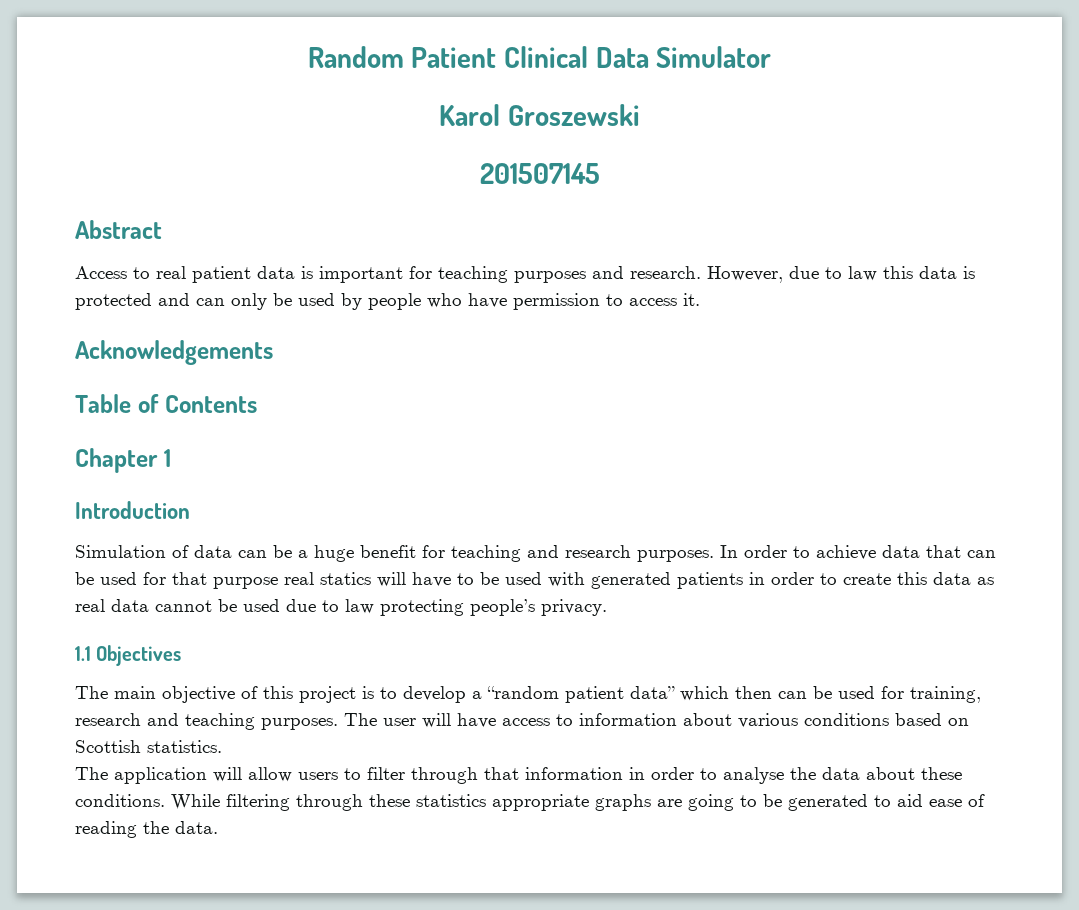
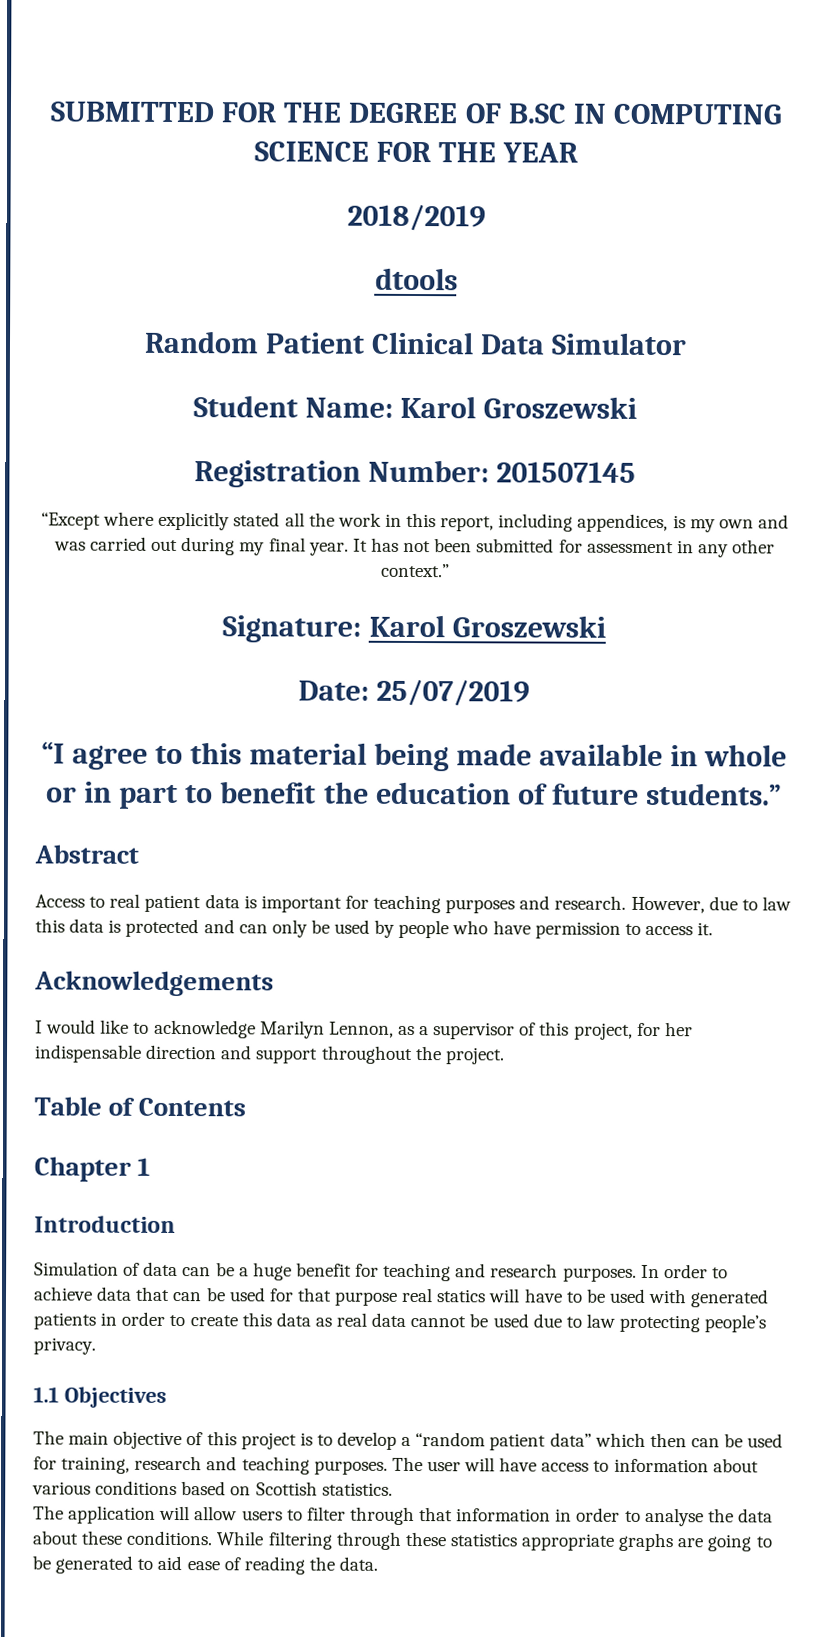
(307, 57) none -> [50,101,783,125] [253,141,579,163] [346,204,486,232] [374,267,458,291] SUBMITTED FOR THE DEGREE OF B.SC IN COMPUTING SCIENCE FOR THE YEAR // 2018/2019 // dtools //
[439,104,640,126] Karol Groszewski // -> [192,395,638,419] [193,459,489,488] Student Name: Karol Groszewski // Registration Number:
(600, 173) none -> [41,511,789,533] [53,536,776,558] [380,563,450,578] [222,614,606,643] [297,679,531,707] [40,741,788,772] [46,781,782,810] // “Except where explicitly stated all the work in this report, including appendices, is my own and was carried out during my final year. It has not been submitted for assessment in any other context.” // Signature: Karol Groszewski // Date: 25/07/2019 // “I agree to this material being made available in whole or in part to benefit the education of future students.”
(273, 352) none -> [35,1019,693,1040] [34,1044,505,1065] // I would like to acknowledge Marilyn Lennon, as a supervisor of this project, for her indispensable direction and support throughout the project.

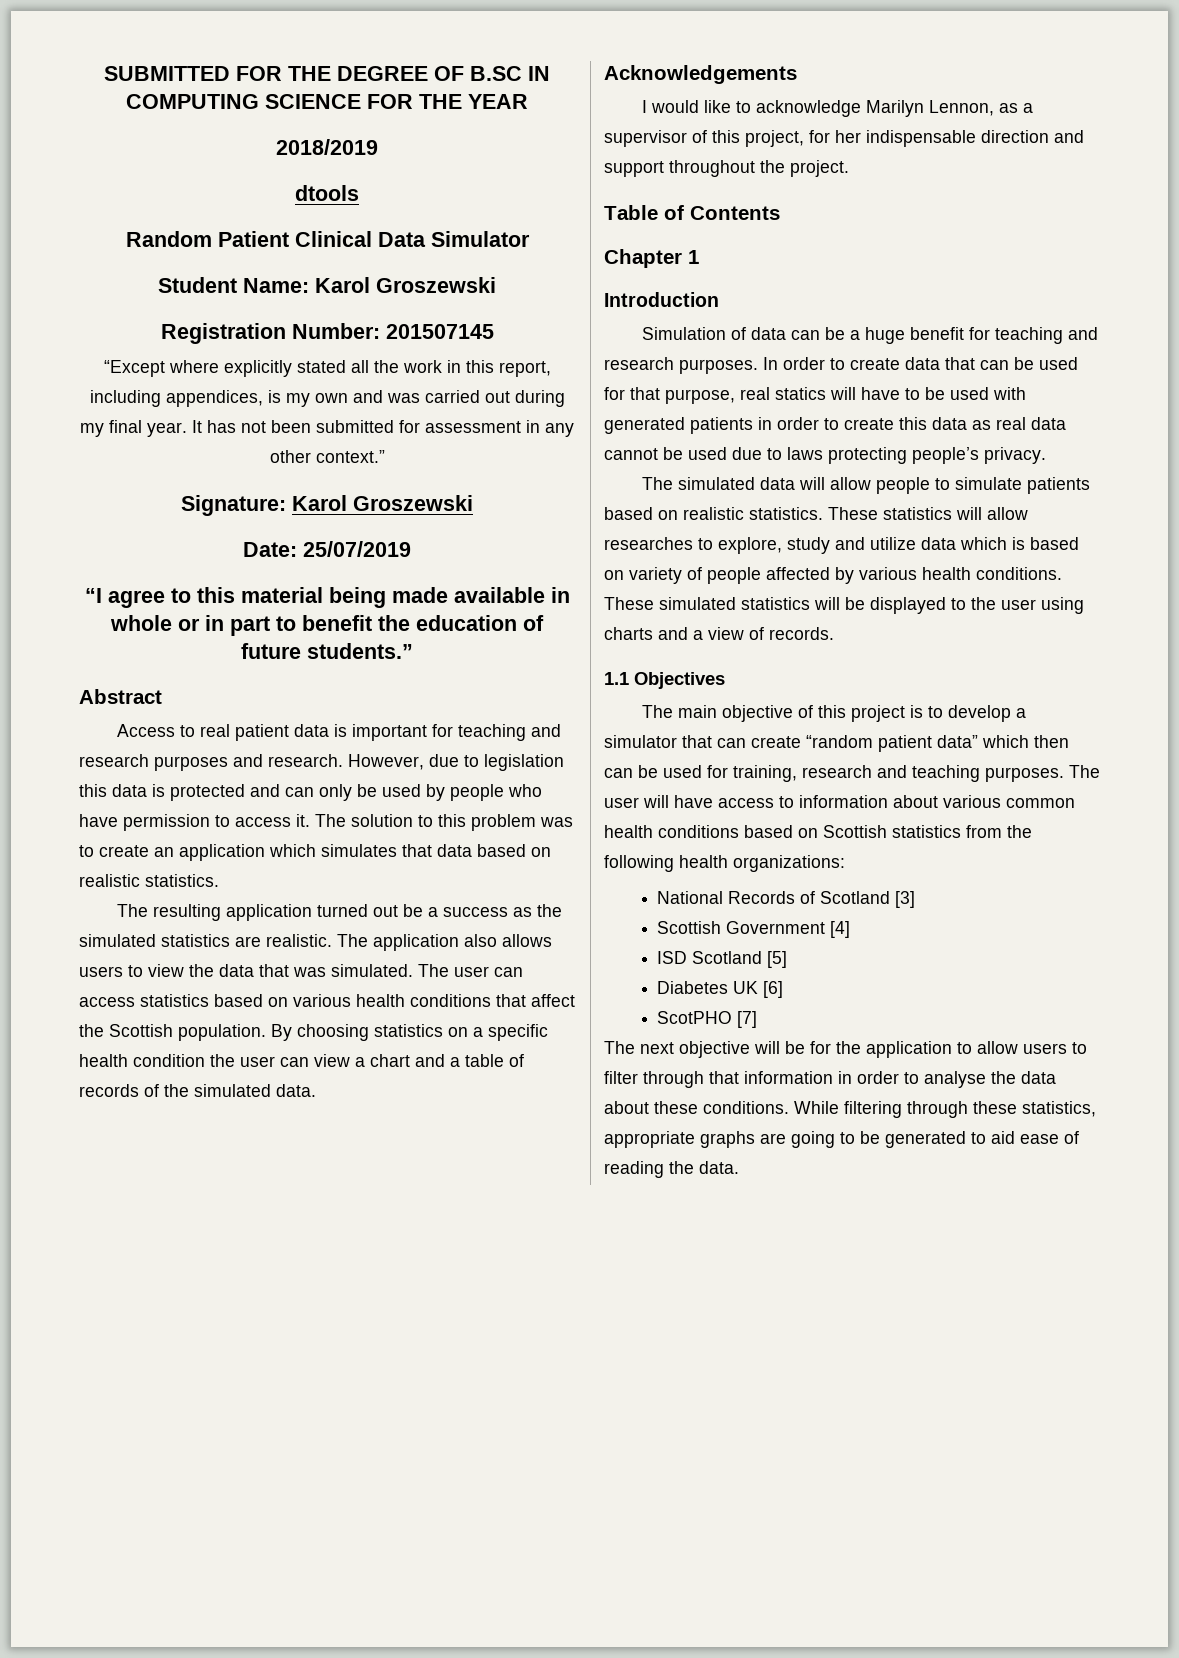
(442, 904) none -> [531,724,562,737] [79,754,149,767] and research
[761,896,791,911] law -> [484,754,564,771] legislation
(714, 929) none -> [315,814,573,831] [79,844,551,861] [79,874,219,887] [117,904,563,921] [79,934,552,951] [79,964,523,977] [79,994,575,1007] [79,1024,548,1041] [79,1054,524,1067] [79,1084,316,1097] The solution to this problem was to create an application which simulates that data based on realistic statistics. // The resulting application turned out be a success as the simulated statistics are realistic. The application also allows users to view the data that was simulated. The user can access statistics based on various health conditions that affect the Scottish population. By choosing statistics on a specific health condition the user can view a chart and a table of records of the simulated data.
[33,1286,93,1301] achieve -> [850,358,900,370] create
[334,1291,399,1306] purpose -> [665,389,735,404] purpose,
[585,1313,615,1328] law -> [787,447,823,460] laws
(96, 1346) none -> [642,477,1091,494] [604,507,1028,520] [604,537,1079,554] [604,567,1062,584] [604,597,1084,614] [604,627,834,640] // The simulated data will allow people to simulate patients based on realistic statistics. These statistics will allow researches to explore, study and utilize data which is based on variety of people affected by various health conditions. These simulated statistics will be displayed to the user using charts and a view of records.
(412, 1441) none -> [604,735,801,748] simulator that can create
(91, 1488) none -> [1006,798,1075,808] [604,825,653,838] common health
[321,1482,393,1496] [33,1505,191,1524] statistics. // The application will -> [892,825,1032,838] [604,855,845,872] [657,891,916,908] [657,921,851,938] [657,951,788,968] [657,981,784,998] [657,1011,758,1028] [604,1041,972,1058] statistics from the following health organizations: // National Records of Scotland [3] // Scottish Government [4] // ISD Scotland [5] // Diabetes UK [6] // ScotPHO [7] // The next objective will be for the application to
[449,1533,518,1547] statistics -> [1022,1101,1096,1117] statistics,

